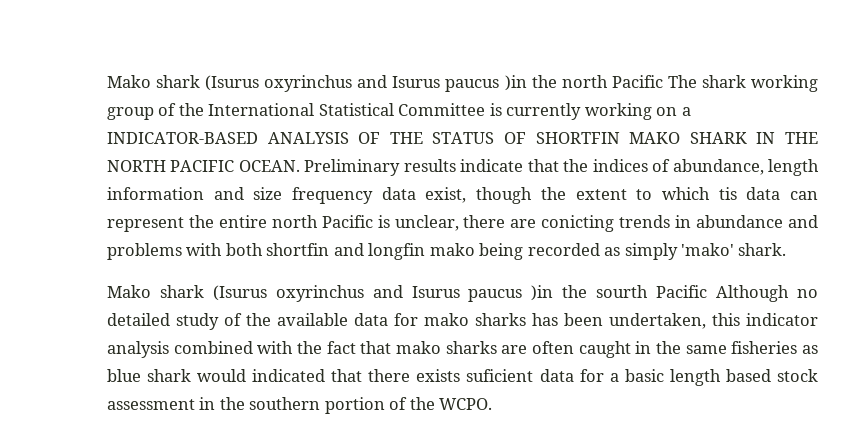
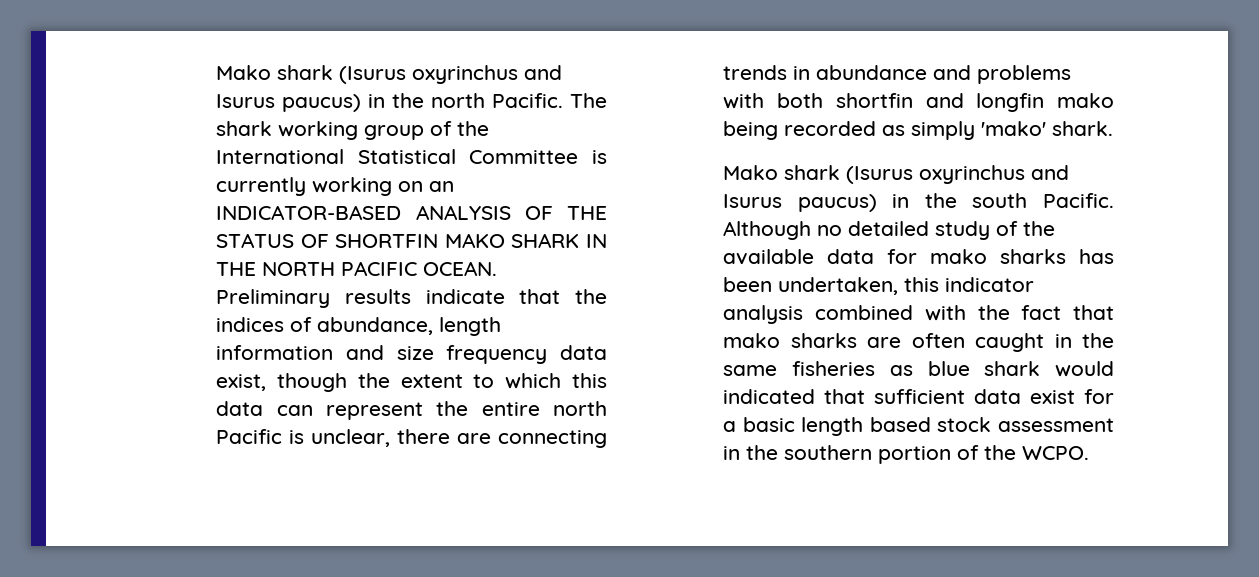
[106,75,527,92] Mako shark (Isurus oxyrinchus and Isurus paucus )in -> [216,65,563,84] [216,94,386,112] Mako shark (Isurus oxyrinchus and Isurus paucus) in
[611,75,663,88] Pacific -> [492,93,564,108] Pacific.
[681,107,691,116] a -> [429,181,455,192] an
[718,187,737,200] tis -> [572,373,607,388] this
[541,215,615,232] conicting -> [498,430,607,448] connecting
[468,285,708,302] paucus )in the sourth Pacific -> [797,193,1114,212] paucus) in the south Pacific.
[368,369,574,382] there exists suficient data -> [874,389,1076,404] sufficient data exist

